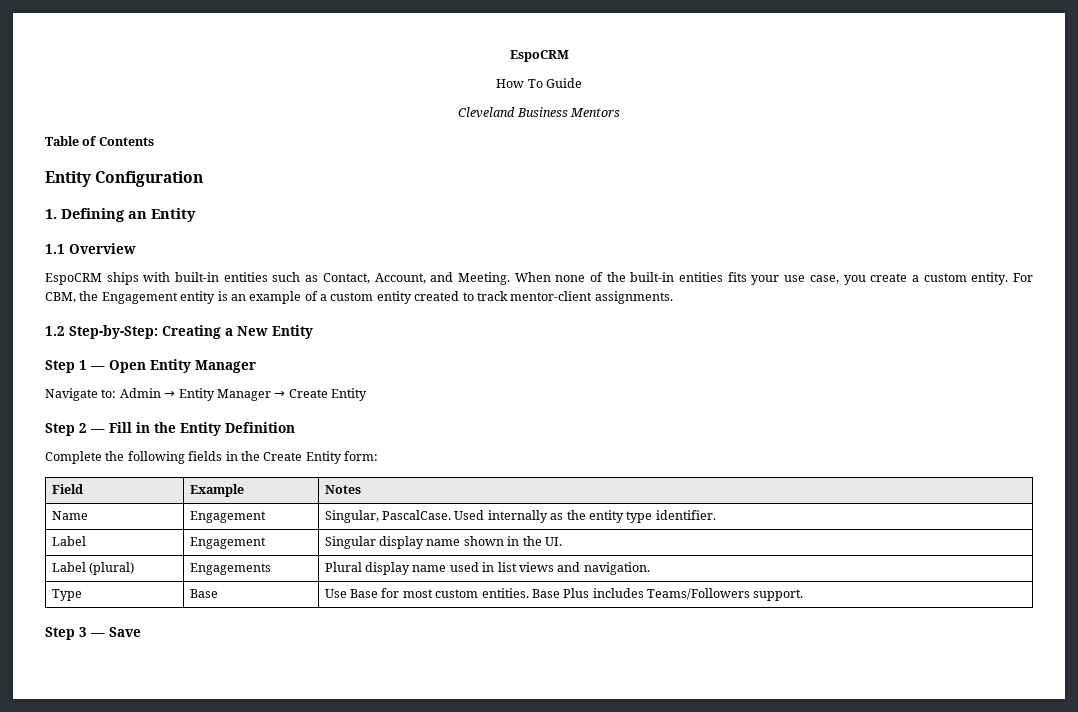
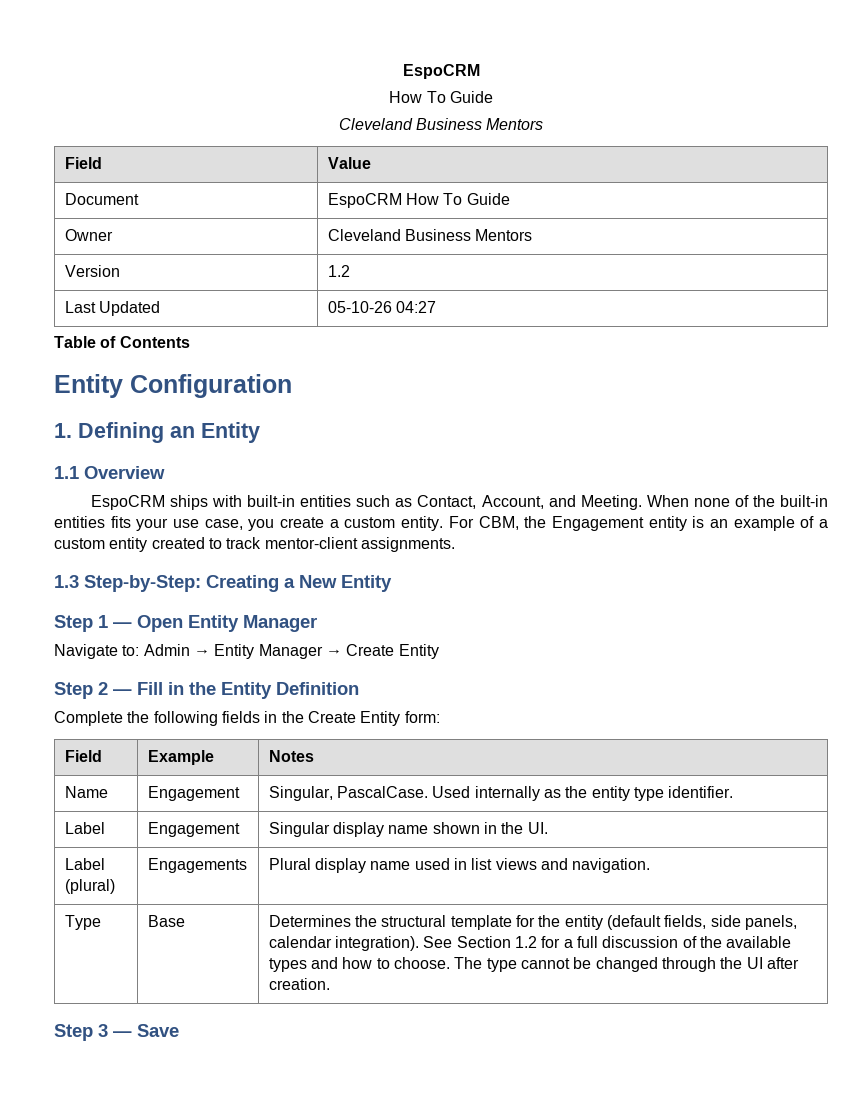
(620, 112) none -> [64,157,102,169] [327,157,371,169] [64,193,139,205] [327,193,510,208] [64,229,113,241] [327,229,533,241] [64,265,120,277] [327,265,350,277] [64,301,161,316] [327,301,437,313] // Field | Value // Document | EspoCRM How To Guide // Owner | Cleveland Business Mentors // Version | 1.2 // Last Updated | 05-10-26 04:27
[45,326,65,336] 1.2 -> [54,575,79,588] 1.3
[324,588,804,601] Use Base for most custom entities. Base Plus includes Teams/Followers support. -> [268,915,797,930] [268,936,792,951] [268,957,799,972] [268,978,330,990] Determines the structural template for the entity (default fields, side panels, calendar integration). See Section 1.2 for a full discussion of the available types and how to choose. The type cannot be changed through the UI after creation.

